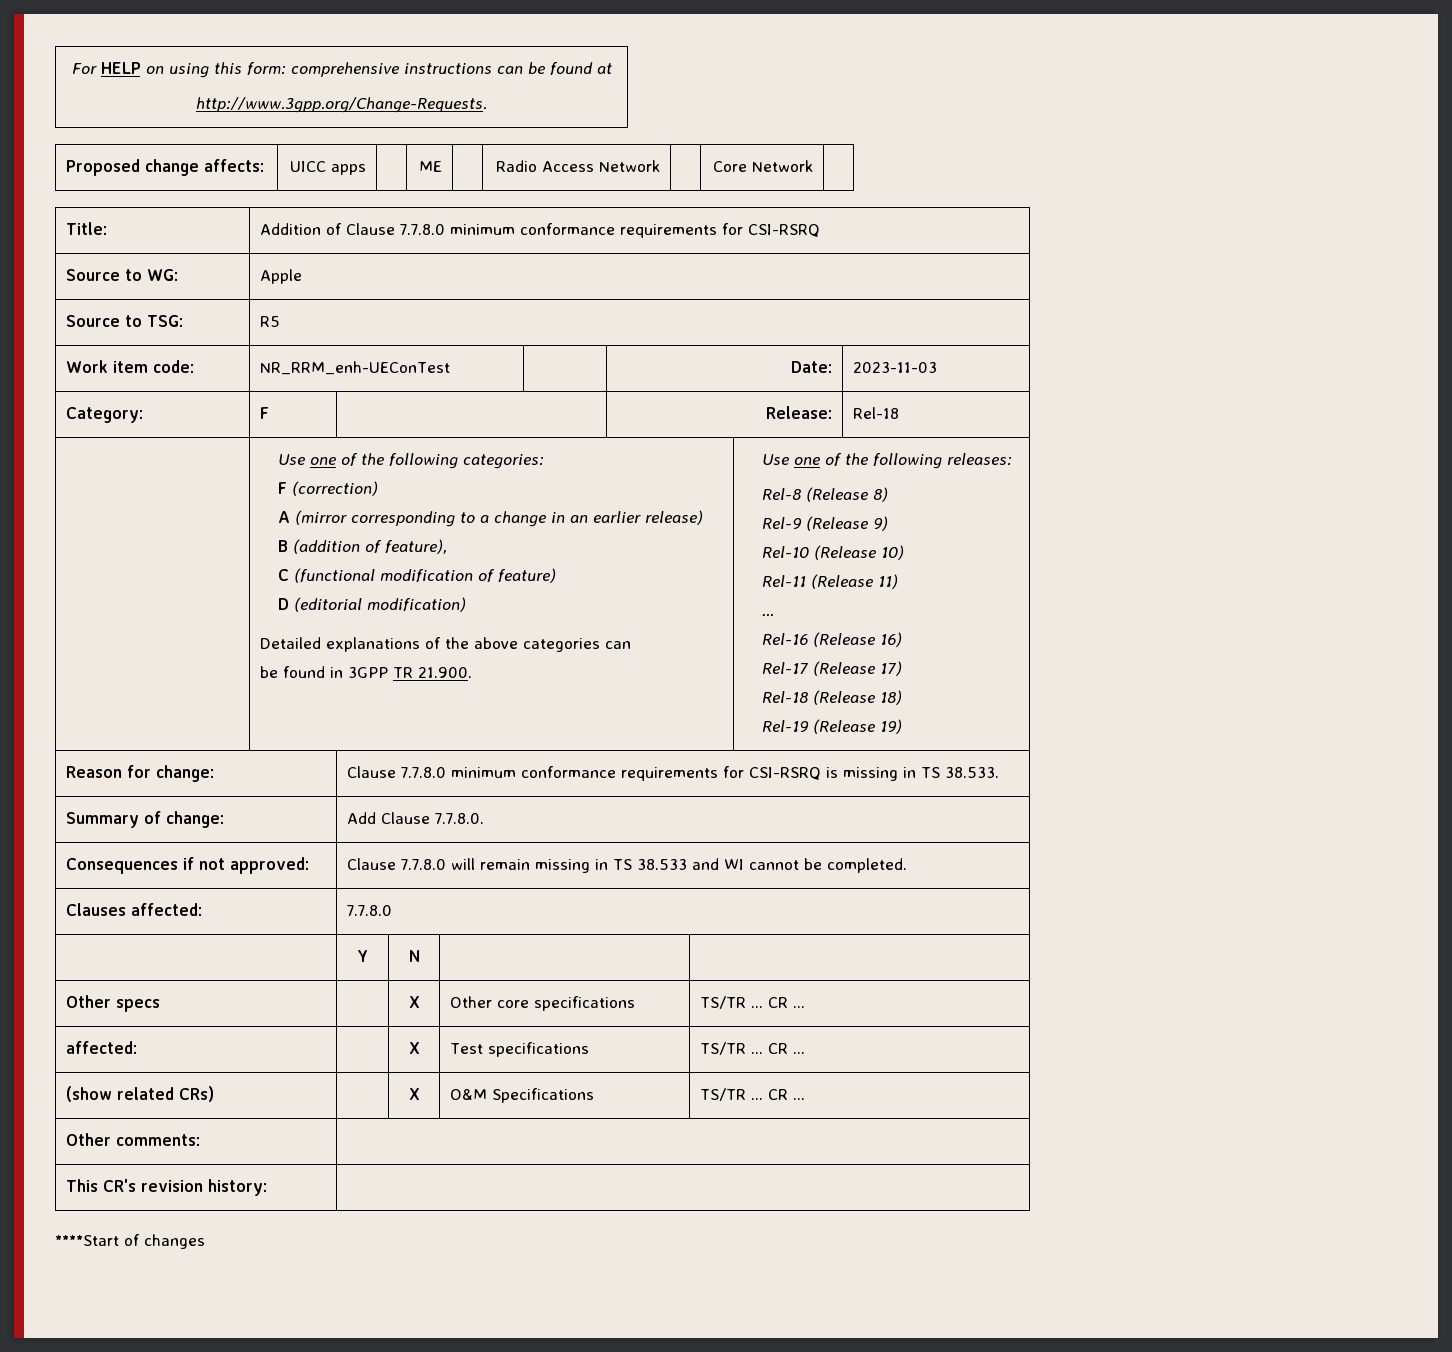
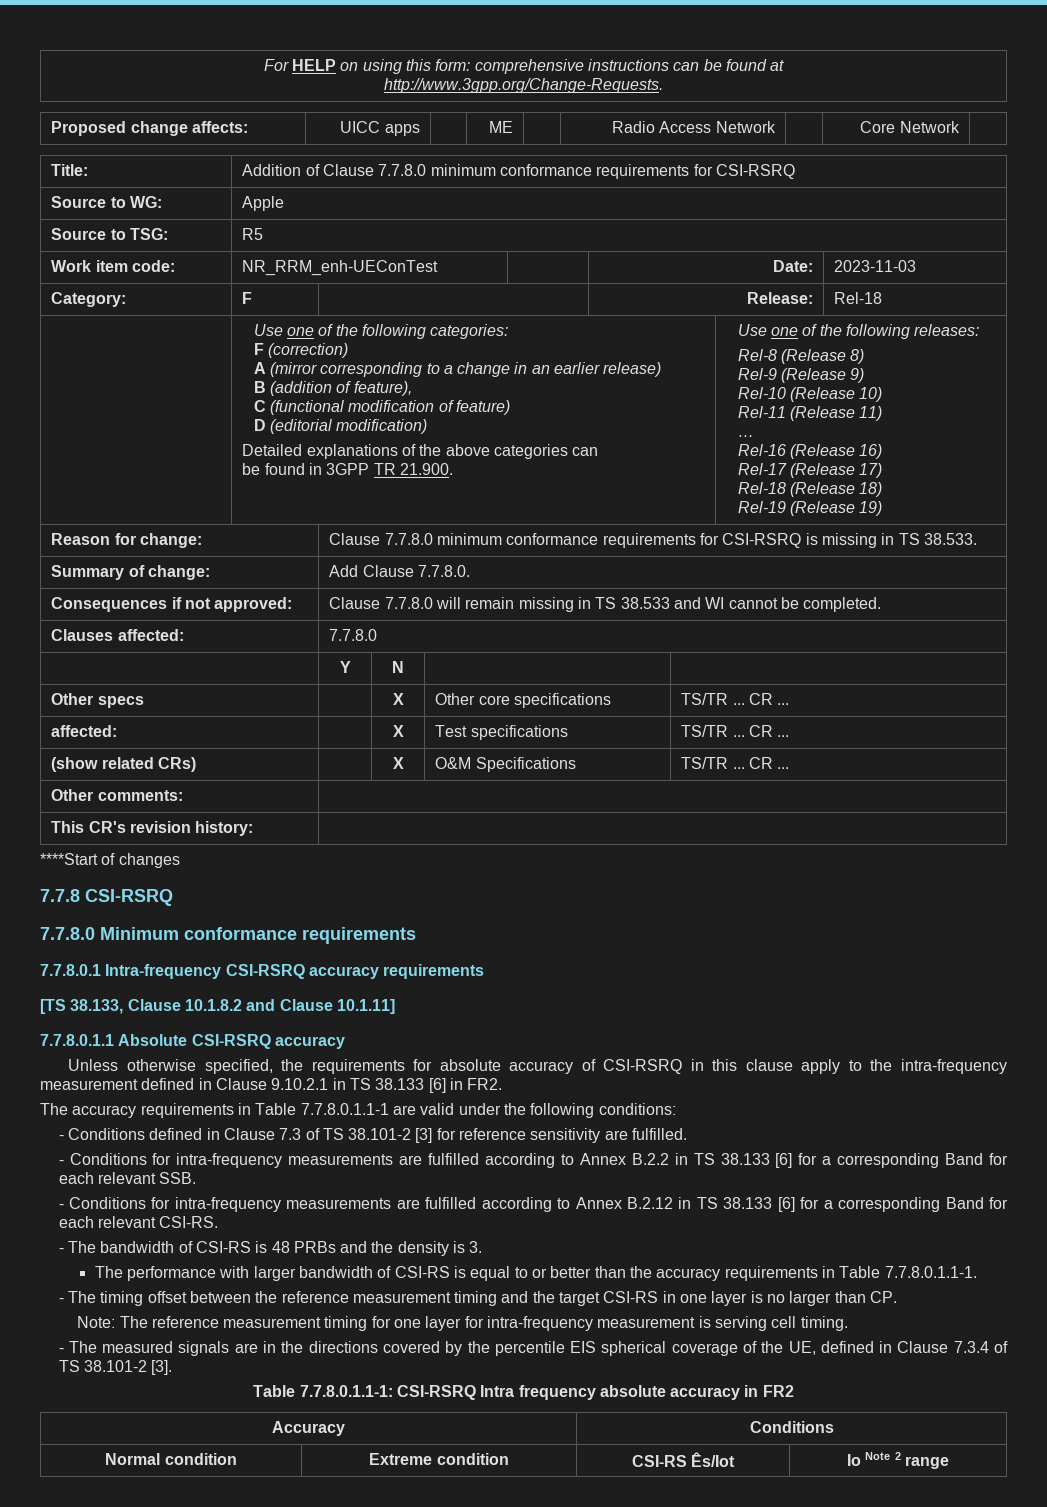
(205, 1241) none -> [40,889,173,906] [40,927,416,944] [40,964,485,979] [40,999,395,1014] [40,1034,345,1049] [68,1059,1007,1074] [40,1078,503,1093] [40,1103,676,1118] [58,1128,688,1143] [58,1153,1009,1168] [58,1172,197,1184] [58,1197,1008,1212] [58,1216,219,1228] [58,1241,483,1256] [94,1266,977,1281] [58,1291,897,1306] [77,1316,848,1331] [58,1341,1008,1356] [58,1360,173,1375] [253,1385,794,1400] [272,1421,345,1436] [749,1421,834,1433] [105,1453,237,1465] [369,1453,509,1465] [631,1452,736,1467] [847,1452,949,1469] // 7.7.8 CSI-RSRQ // 7.7.8.0 Minimum conformance requirements // 7.7.8.0.1 Intra-frequency CSI-RSRQ accuracy requirements // [TS 38.133, Clause 10.1.8.2 and Clause 10.1.11] // 7.7.8.0.1.1 Absolute CSI-RSRQ accuracy // Unless otherwise specified, the requirements for absolute accuracy of CSI-RSRQ in this clause apply to the intra-frequency measurement defined in Clause 9.10.2.1 in TS 38.133 [6] in FR2. // The accuracy requirements in Table 7.7.8.0.1.1-1 are valid under the following conditions: // - Conditions defined in Clause 7.3 of TS 38.101-2 [3] for reference sensitivity are fulfilled. // - Conditions for intra-frequency measurements are fulfilled according to Annex B.2.2 in TS 38.133 [6] for a corresponding Band for each relevant SSB. // - Conditions for intra-frequency measurements are fulfilled according to Annex B.2.12 in TS 38.133 [6] for a corresponding Band for each relevant CSI-RS. // - The bandwidth of CSI-RS is 48 PRBs and the density is 3. // The performance with larger bandwidth of CSI-RS is equal to or better than the accuracy requirements in Table 7.7.8.0.1.1-1. // - The timing offset between the reference measurement timing and the target CSI-RS in one layer is no larger than CP. // Note: The reference measurement timing for one layer for intra-frequency measurement is serving cell timing. // - The measured signals are in the directions covered by the percentile EIS spherical coverage of the UE, defined in Clause 7.3.4 of TS 38.101-2 [3]. // Table 7.7.8.0.1.1-1: CSI-RSRQ Intra frequency absolute accuracy in FR2 // Accuracy | Conditions // Normal condition | Extreme condition | CSI-RS Ês/Iot | Io Note 2 range

